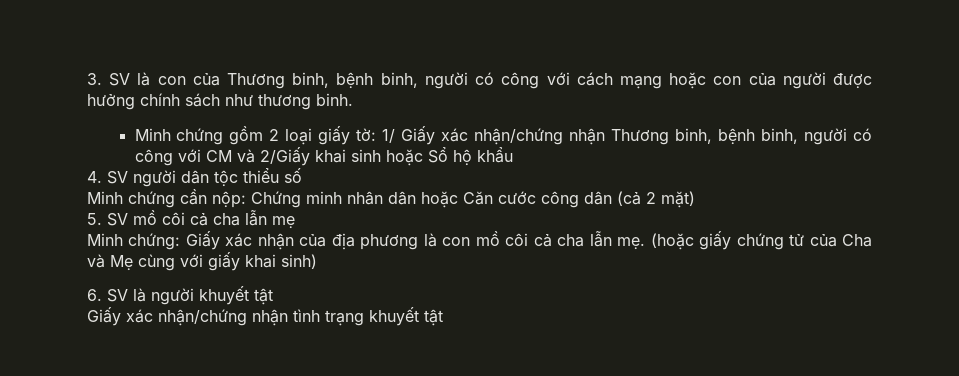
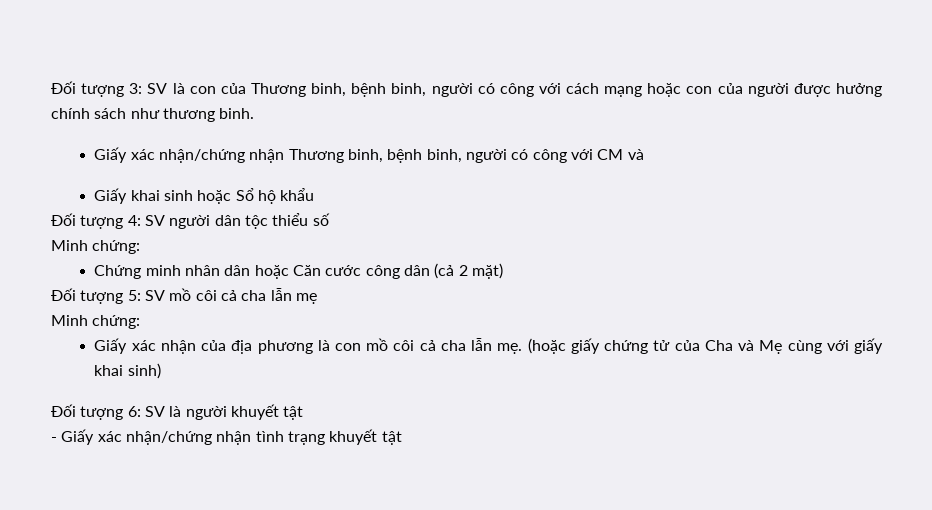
[87,73,102,85] 3. -> [51,81,143,97] Đối tượng 3:
[134,126,396,145] Minh chứng gồm 2 loại giấy tờ: 1/ -> (255, 113) none
[259,147,310,166] 2/Giấy -> [94,188,128,204] // Giấy
[87,171,102,183] 4. -> [51,213,141,229] Đối tượng 4:
[128,189,246,208] chứng cần nộp: -> [92,240,141,254] chứng: //
[87,213,102,225] 5. -> [51,288,141,304] Đối tượng 5:
(181, 241) none -> (141, 322) //
[87,289,102,301] 6. -> [51,404,141,420] Đối tượng 6:
(273, 296) none -> [51,437,57,442] -

